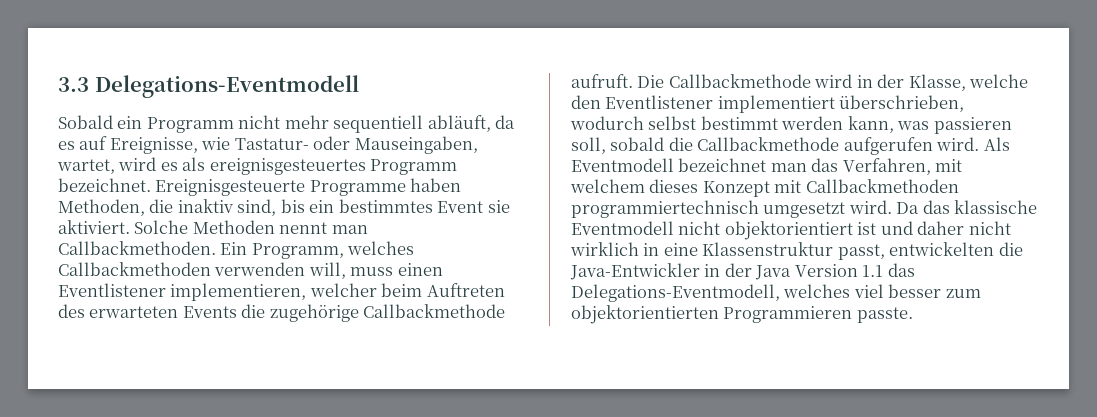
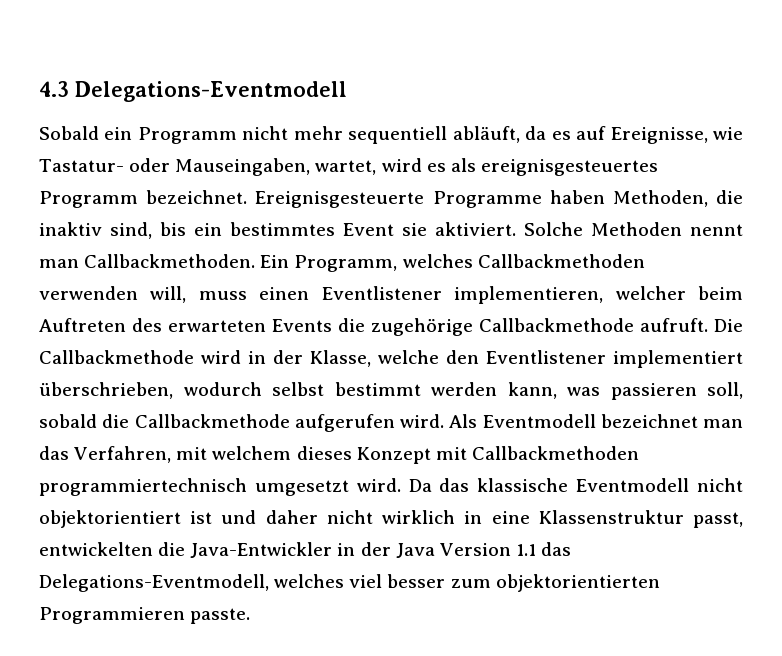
[58,77,89,92] 3.3 -> [39,81,69,97] 4.3

